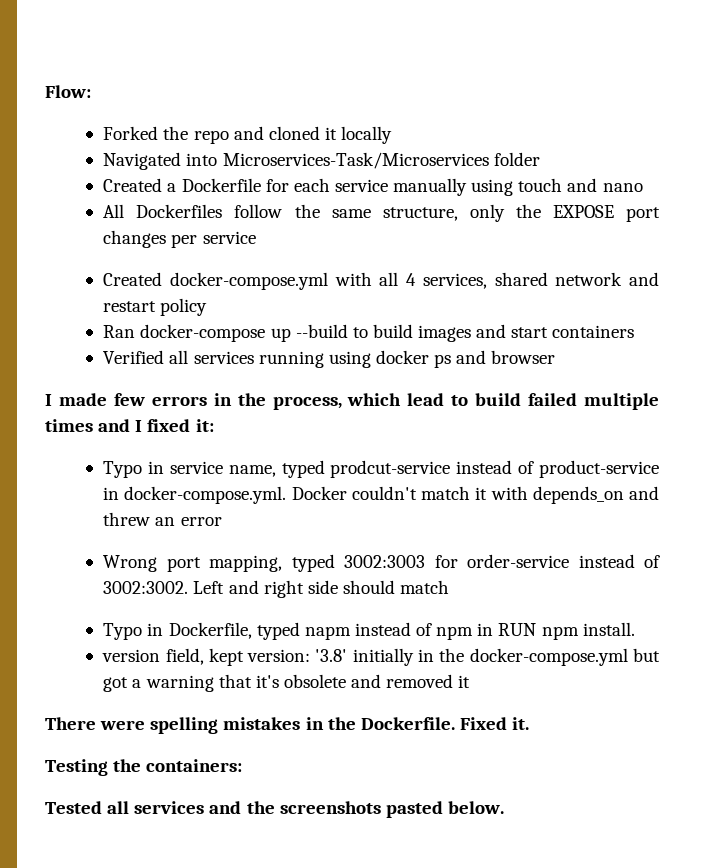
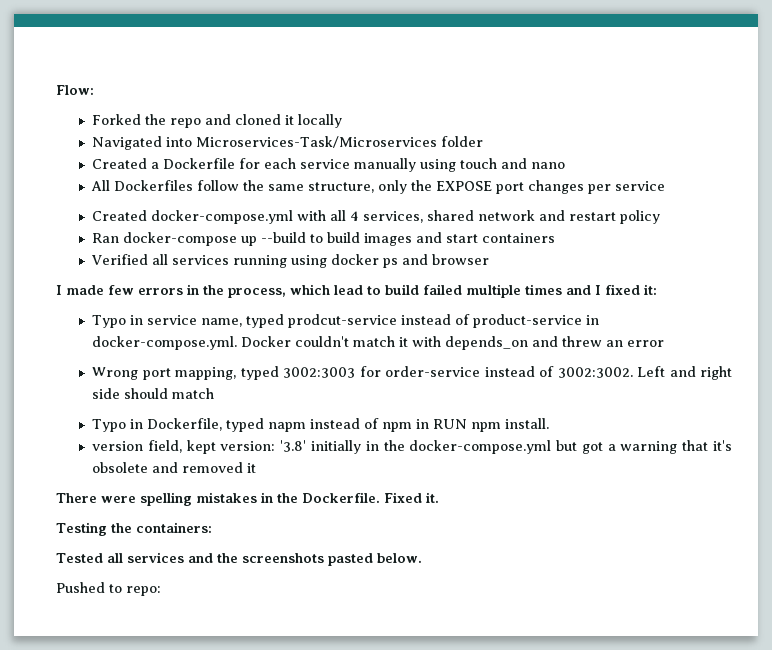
(504, 807) none -> [56,582,161,596] // Pushed to repo:

